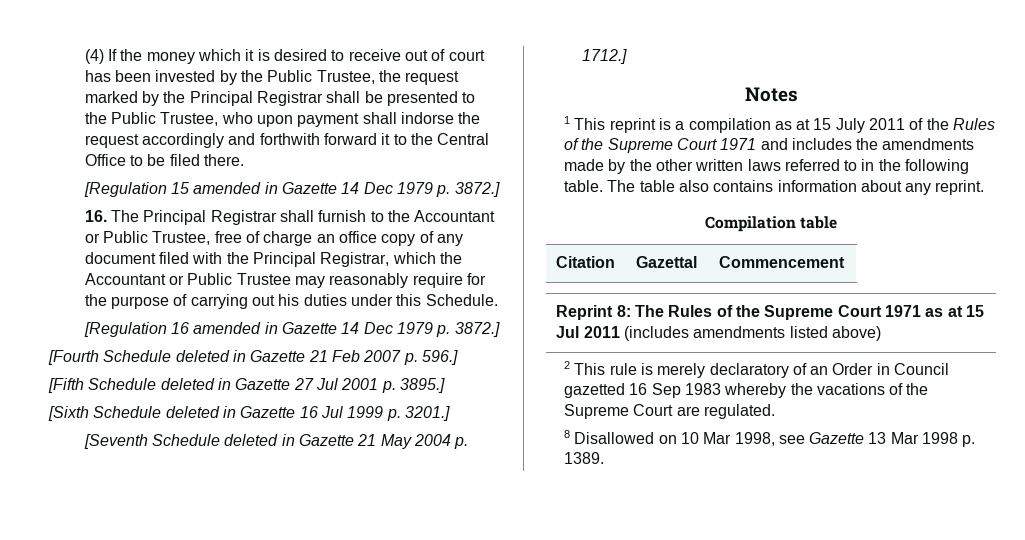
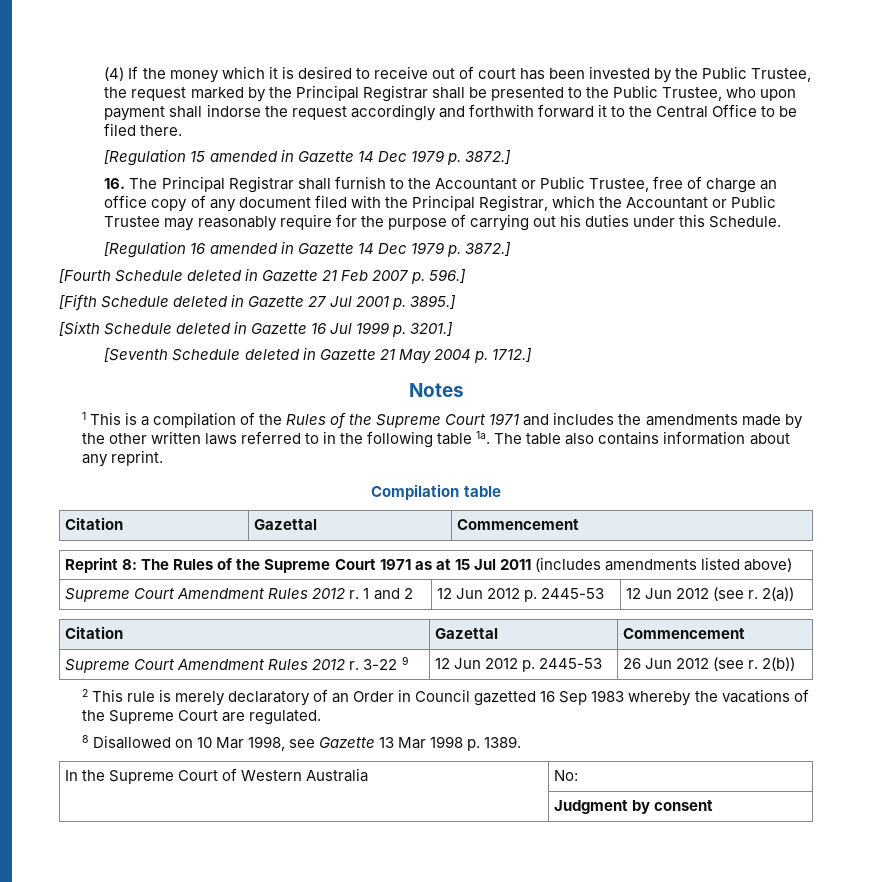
[609,118,656,133] reprint -> (121, 418) none
[774,118,906,133] as at 15 July 2011 -> (236, 420) none
[563,180,603,192] table. -> [437,431,491,445] table 1a.
(882, 333) none -> [65,588,413,602] [437,588,605,602] [626,587,795,601] [65,626,124,639] [435,628,499,639] [623,628,746,639] [65,656,409,673] [435,658,603,672] [623,657,796,671] // Supreme Court Amendment Rules 2012 r. 1 and 2 | 12 Jun 2012 p. 2445-53 | 12 Jun 2012 (see r. 2(a)) // Citation | Gazettal | Commencement // Supreme Court Amendment Rules 2012 r. 3-22 9 | 12 Jun 2012 p. 2445-53 | 26 Jun 2012 (see r. 2(b))
(604, 458) none -> [65,768,369,784] [554,770,579,781] [554,800,714,814] // In the Supreme Court of Western Australia | No: // | Judgment by consent

